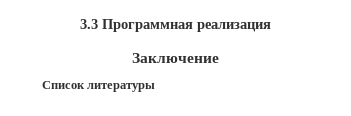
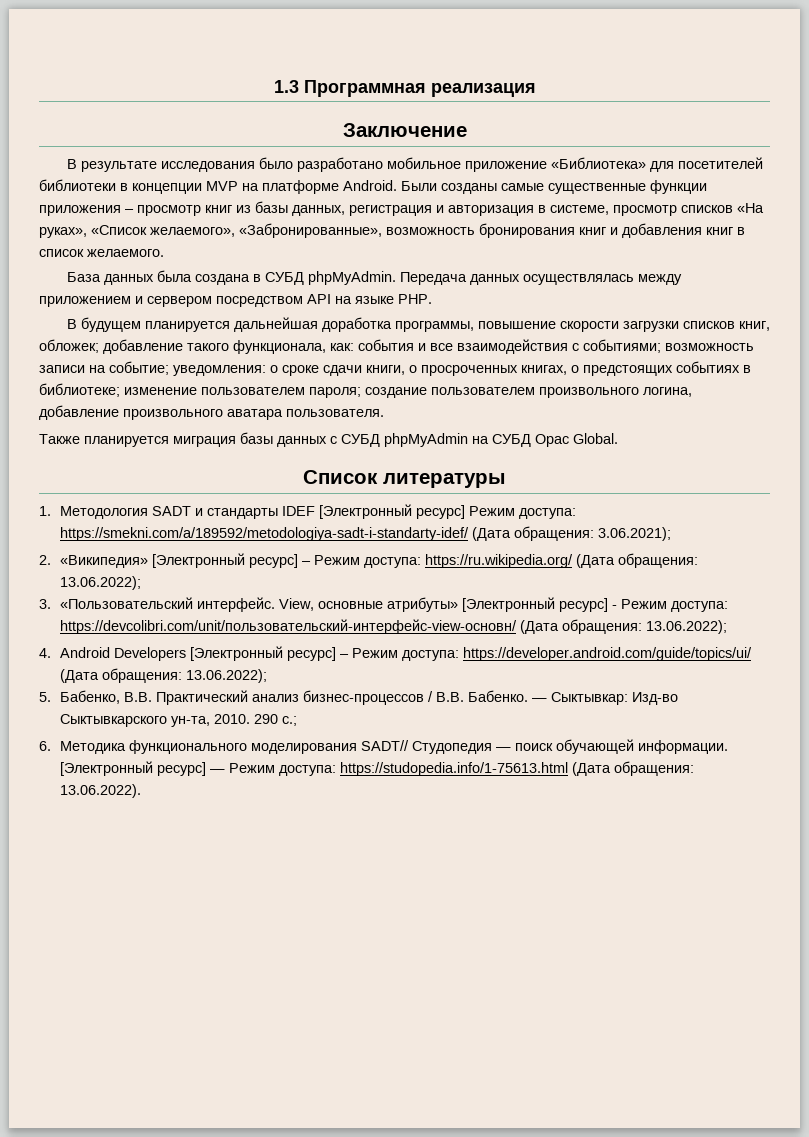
[79,19,98,29] 3.3 -> [273,80,299,93] 1.3
[42,81,156,92] Список литературы -> [66,157,763,172] [39,179,707,194] [39,201,764,216] [39,223,745,238] [39,249,164,257] [66,270,682,285] [39,294,432,307] [66,317,770,332] [39,339,754,354] [39,361,751,376] [39,383,692,398] [39,405,384,420] [39,432,618,447] [303,470,506,488] [39,504,577,519] [60,526,672,541] [39,553,699,568] [60,576,142,590] [39,597,729,612] [60,619,728,634] [39,646,753,661] [60,668,268,683] [39,690,679,705] [60,714,298,727] [39,739,729,754] [60,761,695,776] [60,784,142,798] В результате исследования было разработано мобильное приложение «Библиотека» для посетителей библиотеки в концепции MVP на платформе Android. Были созданы самые существенные функции приложения – просмотр книг из базы данных, регистрация и авторизация в системе, просмотр списков «На руках», «Список желаемого», «Забронированные», возможность бронирования книг и добавления книг в список желаемого. // База данных была создана в СУБД phpMyAdmin. Передача данных осуществлялась между приложением и сервером посредством API на языке PHP. // В будущем планируется дальнейшая доработка программы, повышение скорости загрузки списков книг, обложек; добавление такого функционала, как: события и все взаимодействия с событиями; возможность записи на событие; уведомления: о сроке сдачи книги, о просроченных книгах, о предстоящих событиях в библиотеке; изменение пользователем пароля; создание пользователем произвольного логина, добавление произвольного аватара пользователя. // Также планируется миграция базы данных с СУБД phpMyAdmin на СУБД Opac Global. // Список литературы // 1. Методология SADT и стандарты IDEF [Электронный ресурс] Режим доступа: https://smekni.com/a/189592/metodologiya-sadt-i-standarty-idef/ (Дата обращения: 3.06.2021); // 2. «Википедия» [Электронный ресурс] – Режим доступа: https://ru.wikipedia.org/ (Дата обращения: 13.06.2022); // 3. «Пользовательский интерфейс. View, основные атрибуты» [Электронный ресурс] - Режим доступа: https://devcolibri.com/unit/пользовательский-интерфейс-view-основн/ (Дата обращения: 13.06.2022); // 4. Android Developers [Электронный ресурс] – Режим доступа: https://developer.android.com/guide/topics/ui/ (Дата обращения: 13.06.2022); // 5. Бабенко, В.В. Практический анализ бизнес-процессов / В.В. Бабенко. — Сыктывкар: Изд-во Сыктывкарского ун-та, 2010. 290 с.; // 6. Методика функционального моделирования SADT// Студопедия — поиск обучающей информации. [Электронный ресурс] — Режим доступа: https://studopedia.info/1-75613.html (Дата обращения: 13.06.2022).

